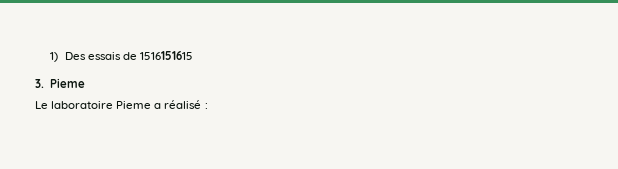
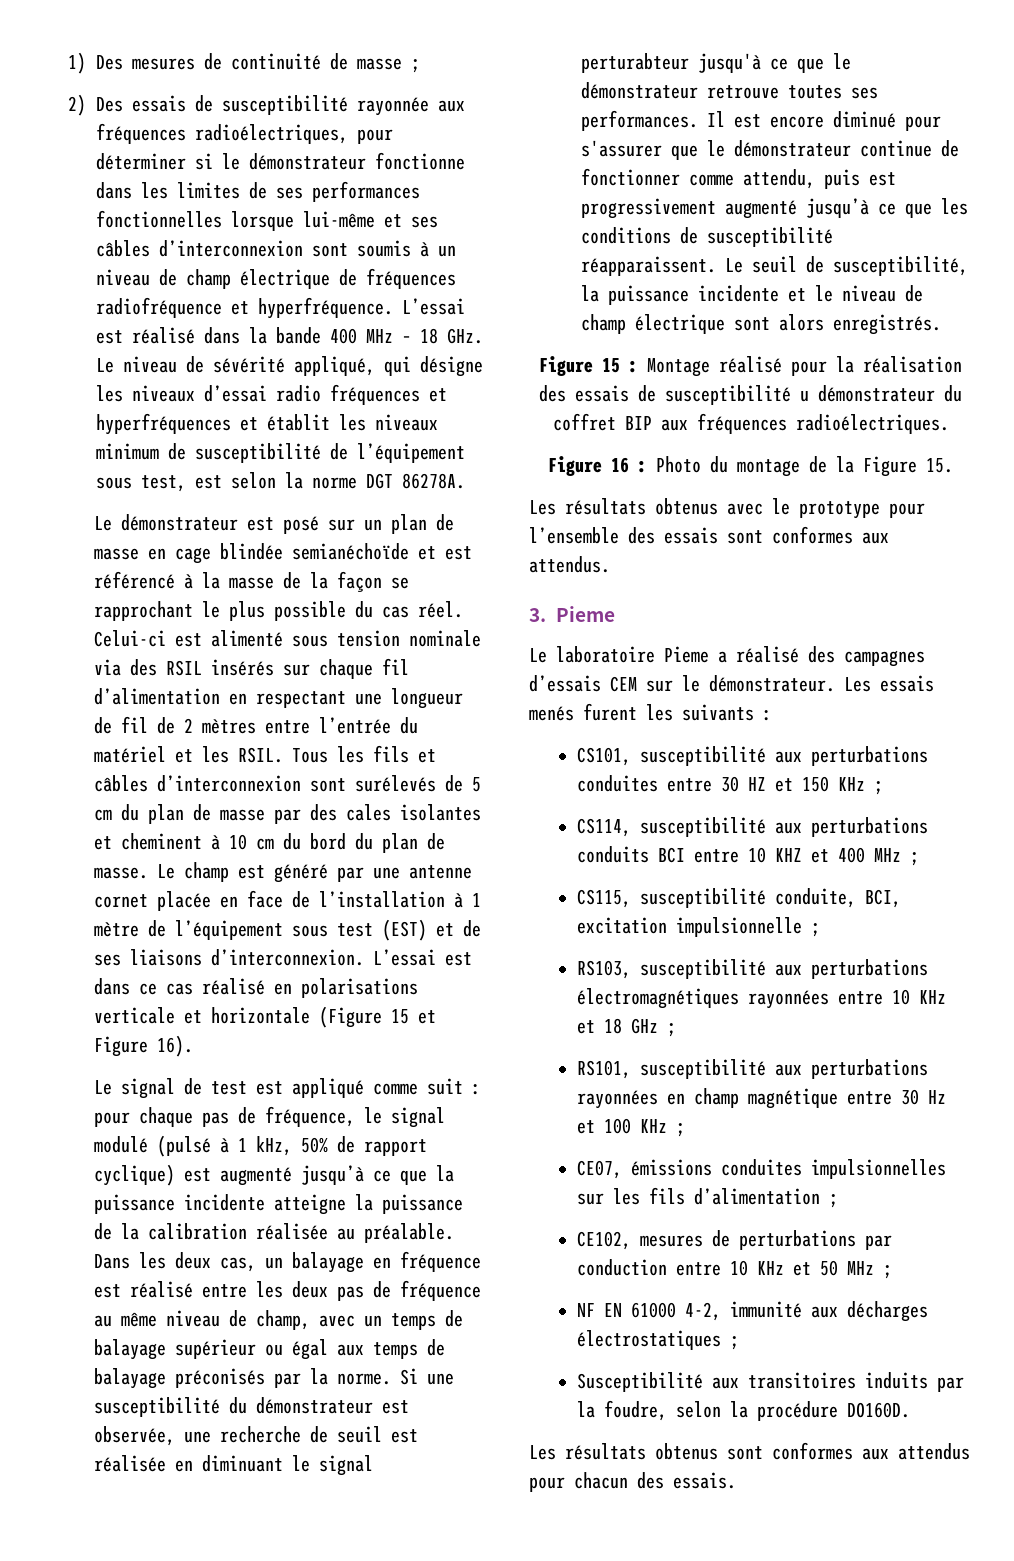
[87,51,194,60] essais de 1516151615 -> [132,53,421,73] [68,94,466,116] [96,123,394,144] [96,152,466,170] [96,181,421,202] [96,210,439,231] [96,240,457,257] [96,268,457,289] [96,297,466,319] [96,327,484,344] [96,356,484,377] [96,384,448,405] [96,413,439,435] [96,443,466,463] [96,472,466,492] [94,514,455,534] [94,543,473,564] [94,571,410,592] [94,601,464,621] [94,630,482,647] [94,658,410,679] [94,688,464,709] [94,716,419,734] [94,745,437,763] [94,775,482,792] [94,804,482,824] [94,833,446,853] [94,862,473,883] [94,890,482,911] [94,919,482,941] [94,949,473,966] [94,978,419,998] [94,1006,437,1028] [94,1035,194,1057] [94,1078,482,1099] [94,1106,446,1128] [94,1135,428,1157] [94,1164,455,1186] [94,1194,464,1215] [94,1223,455,1243] [94,1251,482,1273] [94,1280,482,1301] [94,1310,464,1330] [94,1339,446,1360] [94,1368,455,1389] [94,1397,410,1417] [94,1426,419,1446] [94,1455,374,1476] [581,53,852,73] [581,82,879,99] [581,110,942,131] [581,140,960,160] [581,168,897,189] [581,198,969,219] [581,227,834,247] [581,256,969,276] [581,285,924,305] [581,314,942,335] [539,356,962,377] [539,385,962,405] [552,413,949,434] [548,456,953,477] [529,498,925,519] [529,526,889,544] [529,556,610,573] mesures de continuité de masse ; // 2) Des essais de susceptibilité rayonnée aux fréquences radioélectriques, pour déterminer si le démonstrateur fonctionne dans les limites de ses performances fonctionnelles lorsque lui-même et ses câbles d’interconnexion sont soumis à un niveau de champ électrique de fréquences radiofréquence et hyperfréquence. L’essai est réalisé dans la bande 400 MHz – 18 GHz. Le niveau de sévérité appliqué, qui désigne les niveaux d’essai radio fréquences et hyperfréquences et établit les niveaux minimum de susceptibilité de l’équipement sous test, est selon la norme DGT 86278A. // Le démonstrateur est posé sur un plan de masse en cage blindée semianéchoïde et est référencé à la masse de la façon se rapprochant le plus possible du cas réel. Celui-ci est alimenté sous tension nominale via des RSIL insérés sur chaque fil d’alimentation en respectant une longueur de fil de 2 mètres entre l’entrée du matériel et les RSIL. Tous les fils et câbles d’interconnexion sont surélevés de 5 cm du plan de masse par des cales isolantes et cheminent à 10 cm du bord du plan de masse. Le champ est généré par une antenne cornet placée en face de l’installation à 1 mètre de l’équipement sous test (EST) et de ses liaisons d’interconnexion. L’essai est dans ce cas réalisé en polarisations verticale et horizontale (Figure 15 et Figure 16). // Le signal de test est appliqué comme suit : pour chaque pas de fréquence, le signal modulé (pulsé à 1 kHz, 50% de rapport cyclique) est augmenté jusqu’à ce que la puissance incidente atteigne la puissance de la calibration réalisée au préalable. Dans les deux cas, un balayage en fréquence est réalisé entre les deux pas de fréquence au même niveau de champ, avec un temps de balayage supérieur ou égal aux temps de balayage préconisés par la norme. Si une susceptibilité du démonstrateur est observée, une recherche de seuil est réalisée en diminuant le signal perturabteur jusqu'à ce que le démonstrateur retrouve toutes ses performances. Il est encore diminué pour s'assurer que le démonstrateur continue de fonctionner comme attendu, puis est progressivement augmenté jusqu’à ce que les conditions de susceptibilité réapparaissent. Le seuil de susceptibilité, la puissance incidente et le niveau de champ électrique sont alors enregistrés. // Figure 15 : Montage réalisé pour la réalisation des essais de susceptibilité u démonstrateur du coffret BIP aux fréquences radioélectriques. // Figure 16 : Photo du montage de la Figure 15. // Les résultats obtenus avec le prototype pour l’ensemble des essais sont conformes aux attendus.
[204,103,208,109] : -> [808,646,925,667] [529,675,934,692] [529,703,772,721] [577,746,929,766] [577,775,884,795] [577,817,929,837] [577,846,920,866] [577,888,902,908] [577,917,821,937] [577,959,929,979] [577,988,947,1009] [577,1018,677,1037] [577,1059,929,1079] [577,1088,947,1109] [577,1118,686,1137] [577,1159,947,1179] [577,1187,839,1208] [577,1230,893,1250] [577,1259,893,1279] [577,1301,929,1322] [577,1330,740,1350] [577,1372,965,1392] [577,1400,911,1421] [529,1442,970,1460] [529,1472,736,1492] des campagnes d’essais CEM sur le démonstrateur. Les essais menés furent les suivants : // CS101, susceptibilité aux perturbations conduites entre 30 HZ et 150 KHz ; // CS114, susceptibilité aux perturbations conduits BCI entre 10 KHZ et 400 MHz ; // CS115, susceptibilité conduite, BCI, excitation impulsionnelle ; // RS103, susceptibilité aux perturbations électromagnétiques rayonnées entre 10 KHz et 18 GHz ; // RS101, susceptibilité aux perturbations rayonnées en champ magnétique entre 30 Hz et 100 KHz ; // CE07, émissions conduites impulsionnelles sur les fils d’alimentation ; // CE102, mesures de perturbations par conduction entre 10 KHz et 50 MHz ; // NF EN 61000 4-2, immunité aux décharges électrostatiques ; // Susceptibilité aux transitoires induits par la foudre, selon la procédure DO160D. // Les résultats obtenus sont conformes aux attendus pour chacun des essais.

